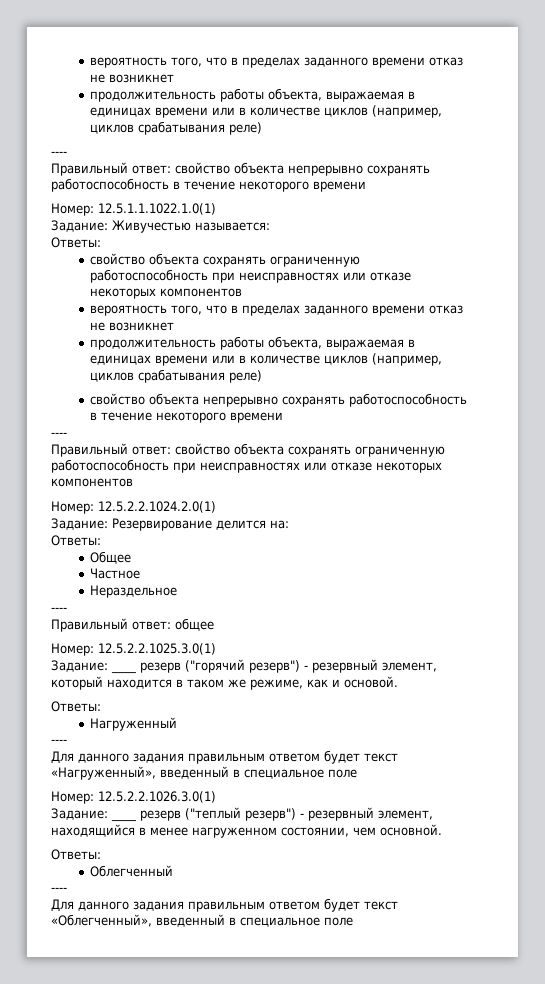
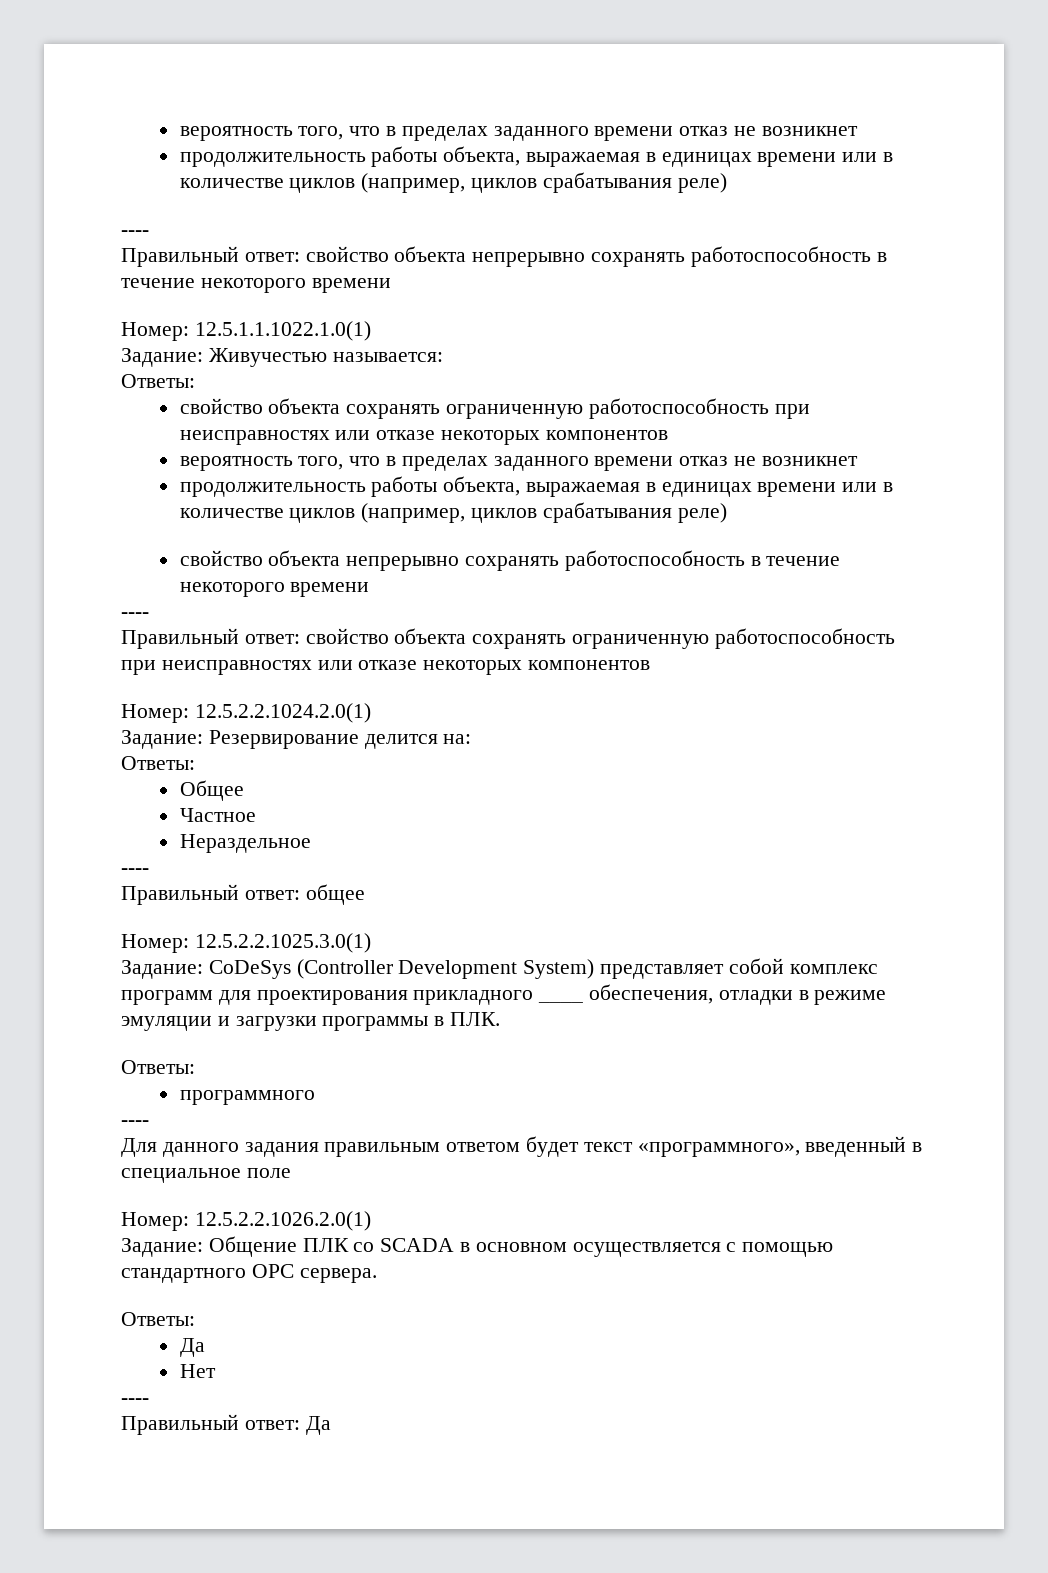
[111,659,437,674] [51,676,398,690] [51,701,101,712] [90,717,178,731] [51,739,67,744] [51,750,398,764] [51,766,156,780] ____ резерв ("горячий резерв") - резервный элемент, который находится в таком же режиме, как и основой. // Ответы: // Нагруженный // ---- // Для данного задания правильным ответом будет текст «Нагруженный», -> [208,958,878,979] [121,984,887,1005] [121,1012,501,1031] [121,1060,195,1074] [179,1090,315,1105] [121,1120,149,1126] [121,1136,800,1157] CoDeSys (Controller Development System) представляет собой комплекс программ для проектирования прикладного ____ обеспечения, отладки в режиме эмуляции и загрузки программы в ПЛК. // Ответы: // программного // ---- // Для данного задания правильным ответом будет текст «программного»,
[98,791,216,803] [51,807,433,822] [51,824,442,838] [51,849,101,860] [90,865,174,877] [51,887,67,892] [51,898,398,912] [51,914,353,927] 12.5.2.2.1026.3.0(1) // Задание: ____ резерв ("теплый резерв") - резервный элемент, находящийся в менее нагруженном состоянии, чем основной. // Ответы: // Облегченный // ---- // Для данного задания правильным ответом будет текст «Облегченный», введенный в специальное поле -> [194,1211,371,1231] [121,1236,834,1257] [121,1264,377,1283] [121,1312,195,1326] [179,1338,205,1357] [179,1364,216,1378] [121,1398,149,1404] [121,1414,331,1435] 12.5.2.2.1026.2.0(1) // Задание: Общение ПЛК со SCADA в основном осуществляется с помощью стандартного ОРС сервера. // Ответы: // Да // Нет // ---- // Правильный ответ: Да

